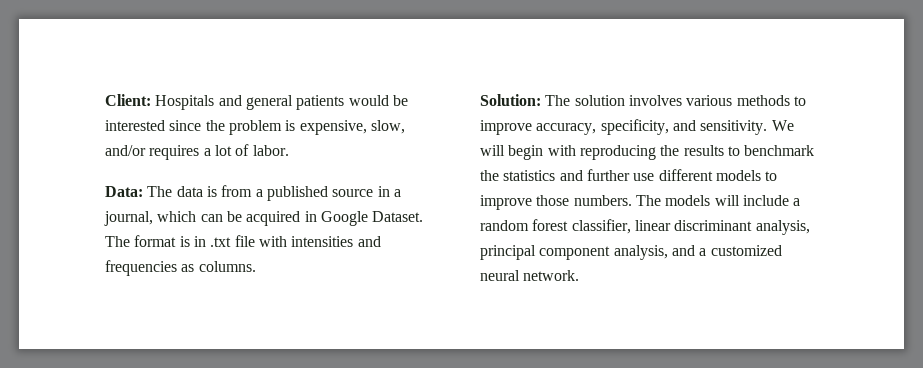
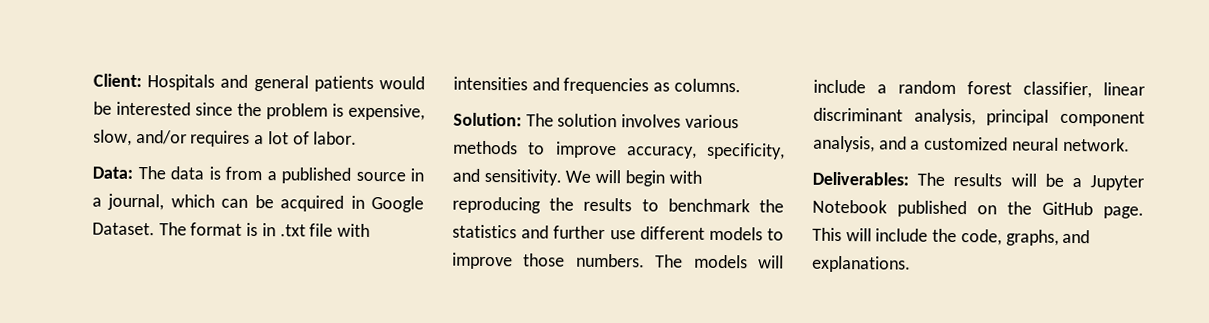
(580, 275) none -> [812,171,1144,191] [812,199,1144,219] [812,227,1091,246] [812,255,911,273] // Deliverables: The results will be a Jupyter Notebook published on the GitHub page. This will include the code, graphs, and explanations.

